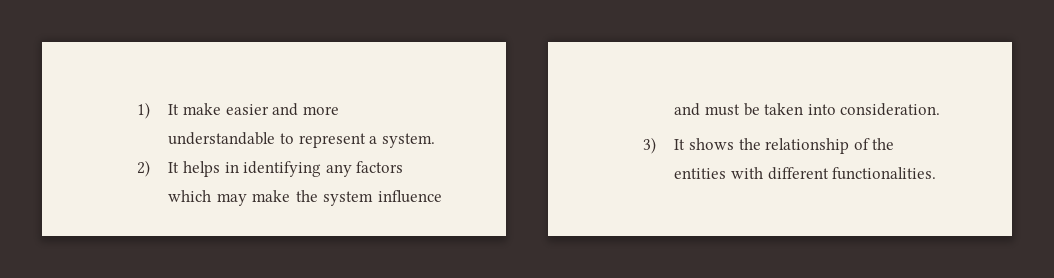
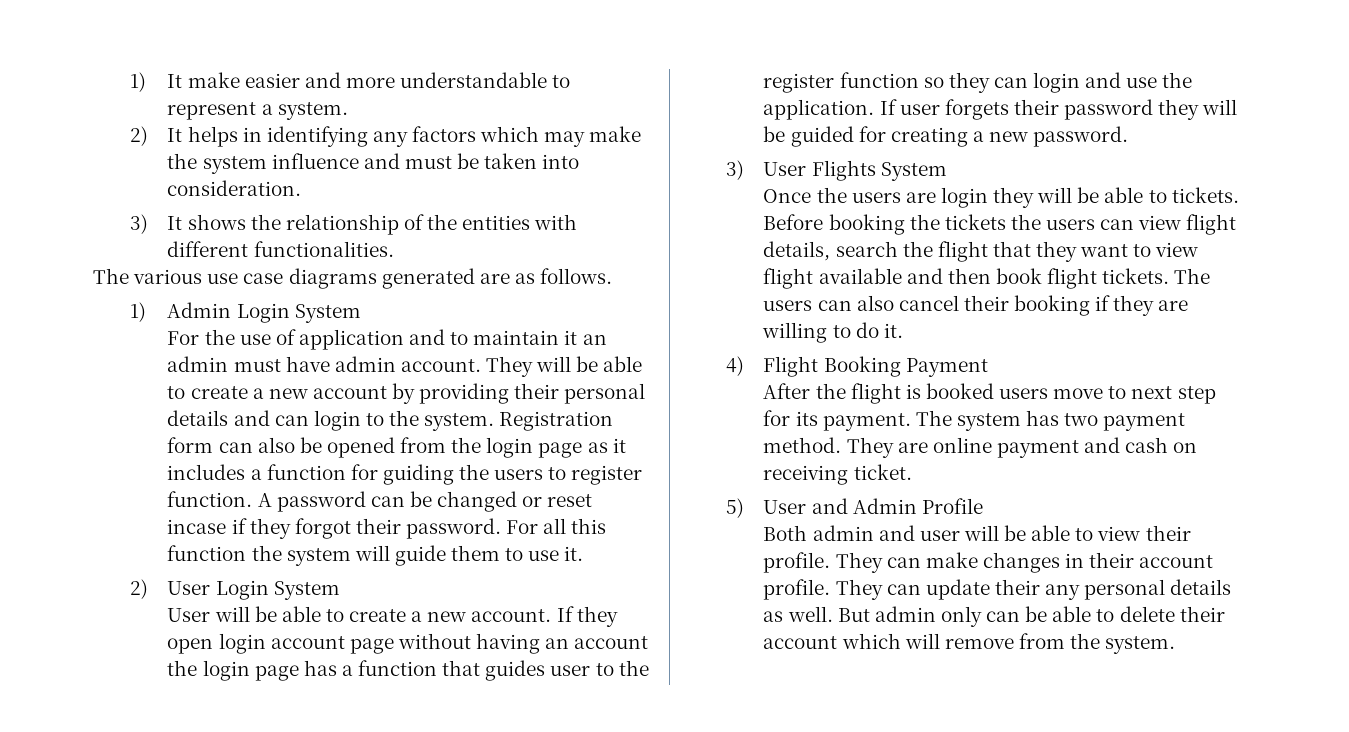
(937, 173) none -> [93,268,613,289] [130,302,361,323] [167,329,607,350] [167,356,643,377] [167,383,646,404] [167,410,614,431] [167,437,626,458] [167,464,643,485] [167,491,593,512] [167,518,607,539] [167,545,584,566] [130,579,340,600] [167,606,618,627] [167,633,649,654] [167,660,649,681] [763,72,1193,93] [763,99,1238,120] [763,126,1129,147] [726,160,947,181] [763,187,1239,208] [763,214,1237,235] [763,241,1199,262] [763,268,1211,289] [763,295,1189,316] [762,322,903,343] [726,356,988,377] [763,383,1216,404] [763,410,1186,431] [763,437,1198,458] [763,464,912,485] [726,498,983,518] [763,525,1191,541] [763,552,1214,573] [763,579,1232,600] [763,606,1225,627] [763,633,1176,654] // The various use case diagrams generated are as follows. // 1) Admin Login System // For the use of application and to maintain it an admin must have admin account. They will be able to create a new account by providing their personal details and can login to the system. Registration form can also be opened from the login page as it includes a function for guiding the users to register function. A password can be changed or reset incase if they forgot their password. For all this function the system will guide them to use it. // 2) User Login System // User will be able to create a new account. If they open login account page without having an account the login page has a function that guides user to the register function so they can login and use the application. If user forgets their password they will be guided for creating a new password. // 3) User Flights System // Once the users are login they will be able to tickets. Before booking the tickets the users can view flight details, search the flight that they want to view flight available and then book flight tickets. The users can also cancel their booking if they are willing to do it. // 4) Flight Booking Payment // After the flight is booked users move to next step for its payment. The system has two payment method. They are online payment and cash on receiving ticket. // 5) User and Admin Profile // Both admin and user will be able to view their profile. They can make changes in their account profile. They can update their any personal details as well. But admin only can be able to delete their account which will remove from the system.

